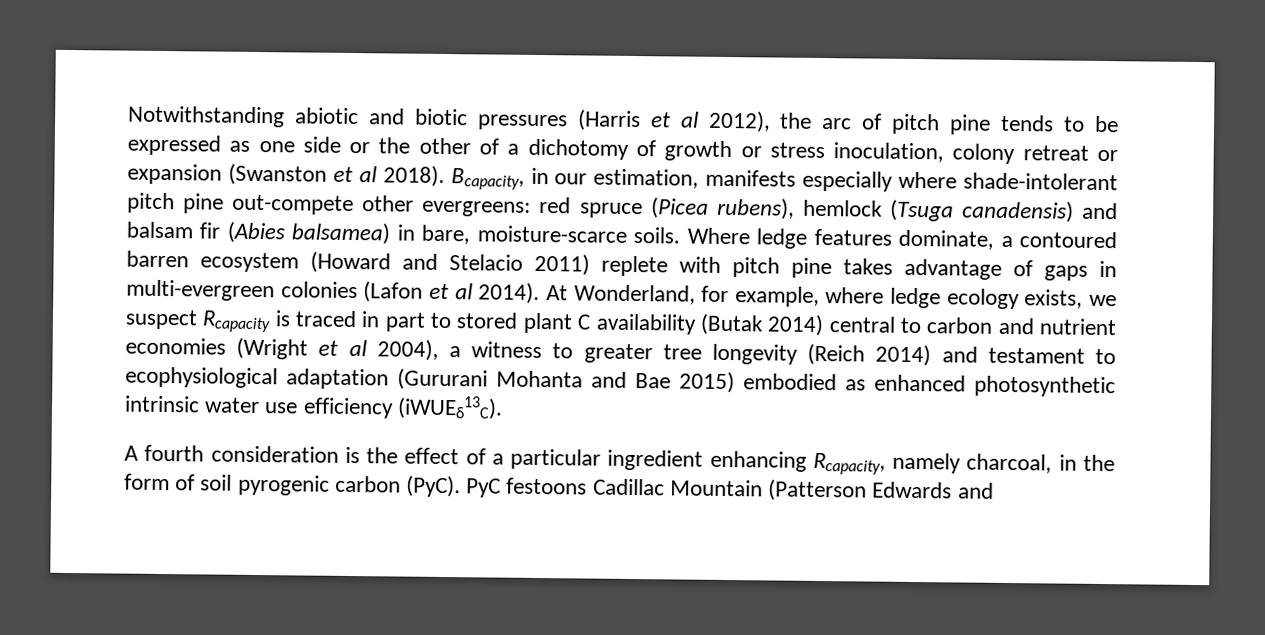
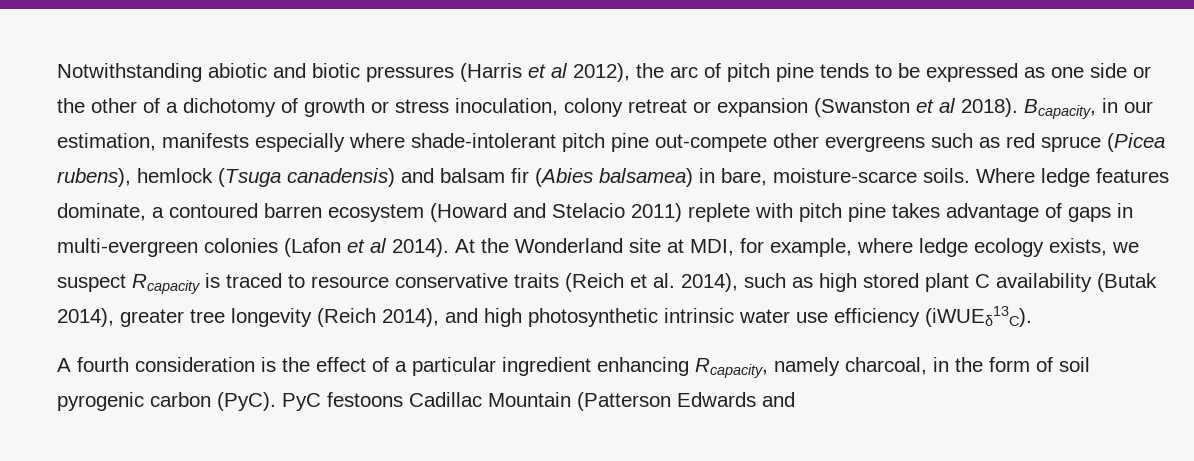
[422,200,532,217] evergreens: -> [825,133,1000,152] evergreens such as
[573,284,696,305] Wonderland, -> [481,238,734,256] the Wonderland site at MDI,
[361,311,453,332] in part to -> [288,273,857,292] to resource conservative traits (Reich et al. 2014), such as high
[767,314,1118,337] [125,337,1117,367] [125,366,966,394] 2014) central to carbon and nutrient economies (Wright et al 2004), a witness to greater tree longevity (Reich 2014) and testament to ecophysiological adaptation (Gururani Mohanta and Bae 2015) embodied as enhanced -> [57,308,522,327] 2014), greater tree longevity (Reich 2014), and high

